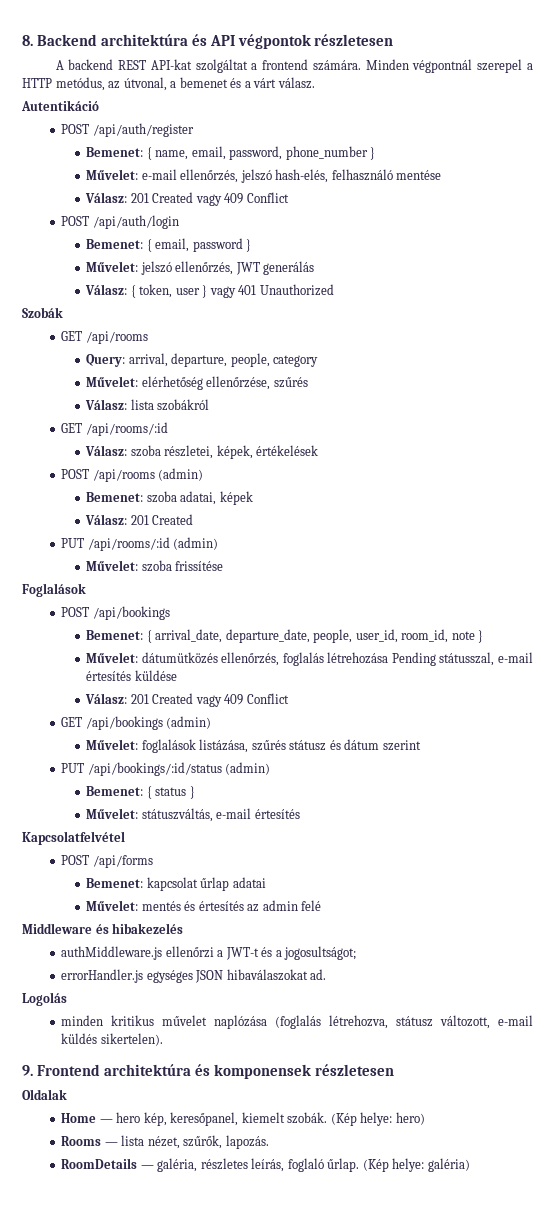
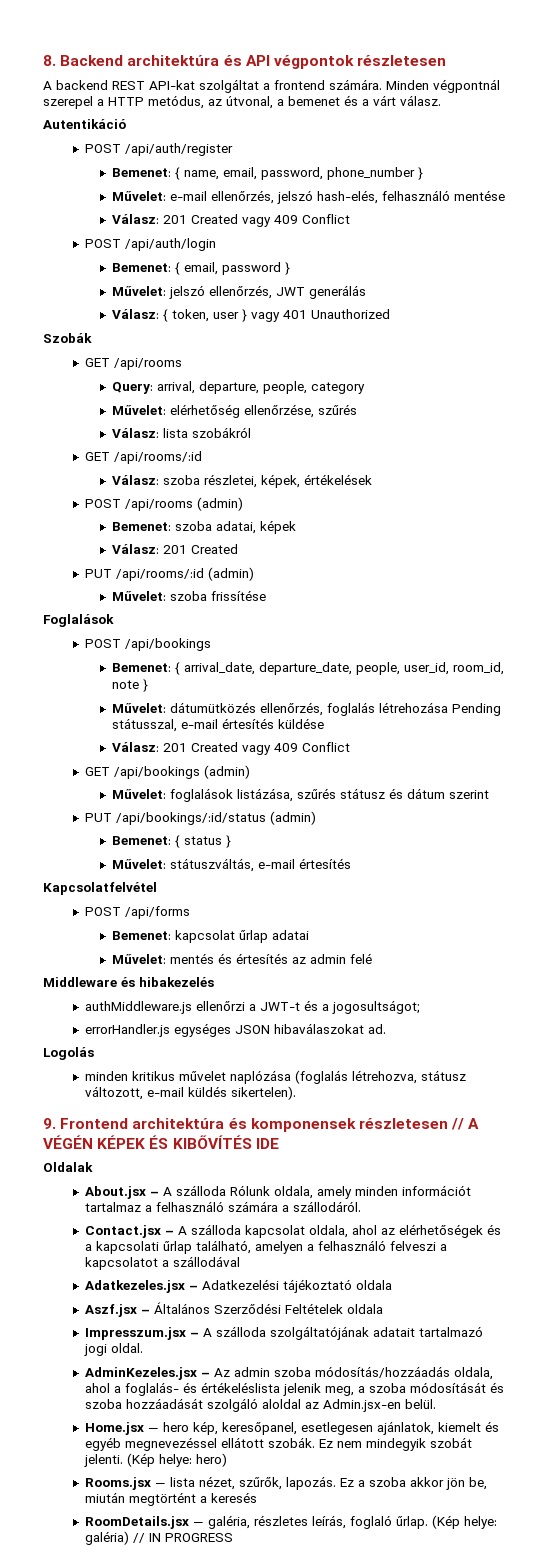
[22,1089,67,1100] [61,1112,328,1126] // Oldalak // Home — hero kép, keresőpanel, kiemelt szobák. -> [451,1118,480,1130] [43,1135,279,1149] [43,1162,93,1172] [84,1185,471,1199] [84,1201,361,1212] [84,1224,501,1238] [84,1240,447,1254] [84,1256,240,1270] [84,1279,392,1293] [84,1302,383,1317] [84,1326,483,1340] [83,1343,143,1356] [84,1366,493,1380] [84,1382,504,1396] [84,1398,436,1412] [84,1421,499,1435] [84,1437,472,1451] [83,1454,123,1467] // A VÉGÉN KÉPEK ÉS KIBŐVÍTÉS IDE // Oldalak // About.jsx – A szálloda Rólunk oldala, amely minden információt tartalmaz a felhasználó számára a szállodáról. // Contact.jsx – A szálloda kapcsolat oldala, ahol az elérhetőségek és a kapcsolati űrlap található, amelyen a felhasználó felveszi a kapcsolatot a szállodával // Adatkezeles.jsx – Adatkezelési tájékoztató oldala // Aszf.jsx – Általános Szerződési Feltételek oldala // Impresszum.jsx – A szálloda szolgáltatójának adatait tartalmazó jogi oldal. // AdminKezeles.jsx – Az admin szoba módosítás/hozzáadás oldala, ahol a foglalás- és értékeléslista jelenik meg, a szoba módosítását és szoba hozzáadását szolgáló aloldal az Admin.jsx-en belül. // Home.jsx — hero kép, keresőpanel, esetlegesen ajánlatok, kiemelt és egyéb megnevezéssel ellátott szobák. Ez nem mindegyik szobát jelenti.
[61,1136,102,1146] Rooms -> [84,1477,151,1490] Rooms.jsx
[61,1158,138,1169] // RoomDetails -> [339,1477,487,1490] [84,1492,257,1506] [84,1516,189,1529] Ez a szoba akkor jön be, miután megtörtént a keresés // RoomDetails.jsx
(470, 1165) none -> [132,1533,233,1543] // IN PROGRESS

